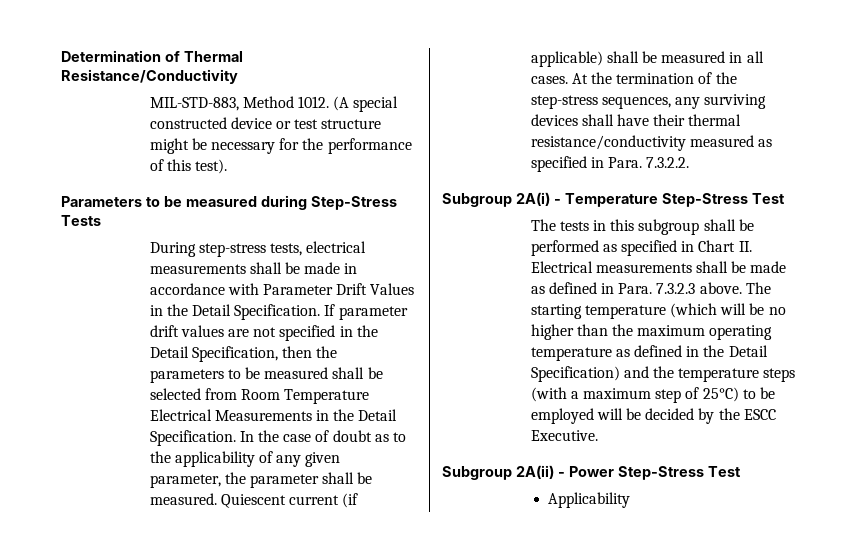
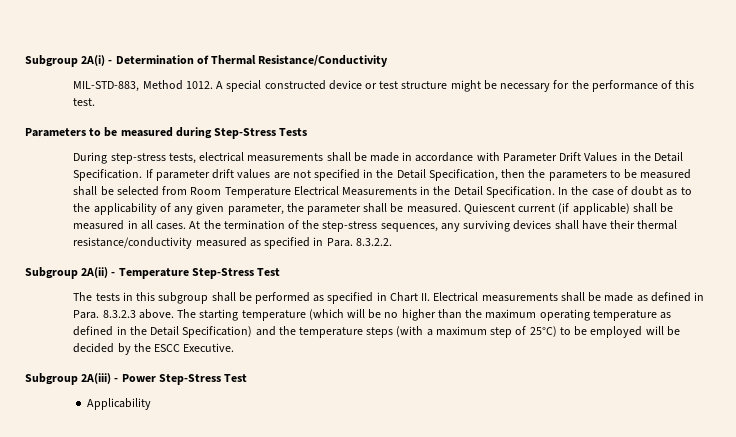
(61, 56) none -> [25,55,113,67] Subgroup 2A(i) -
[333,96,350,111] (A -> [216,81,224,89] A
[195,159,228,174] test). -> [73,98,96,106] test.
[646,157,690,168] [442,192,550,207] 7.3.2.2. // Subgroup 2A(i) -> [355,238,392,246] [25,267,109,279] 8.3.2.2. // Subgroup 2A(ii)
[656,283,696,294] 7.3.2.3 -> [102,310,136,318] 8.3.2.3
[515,465,554,479] 2A(ii) -> [81,373,112,384] 2A(iii)

